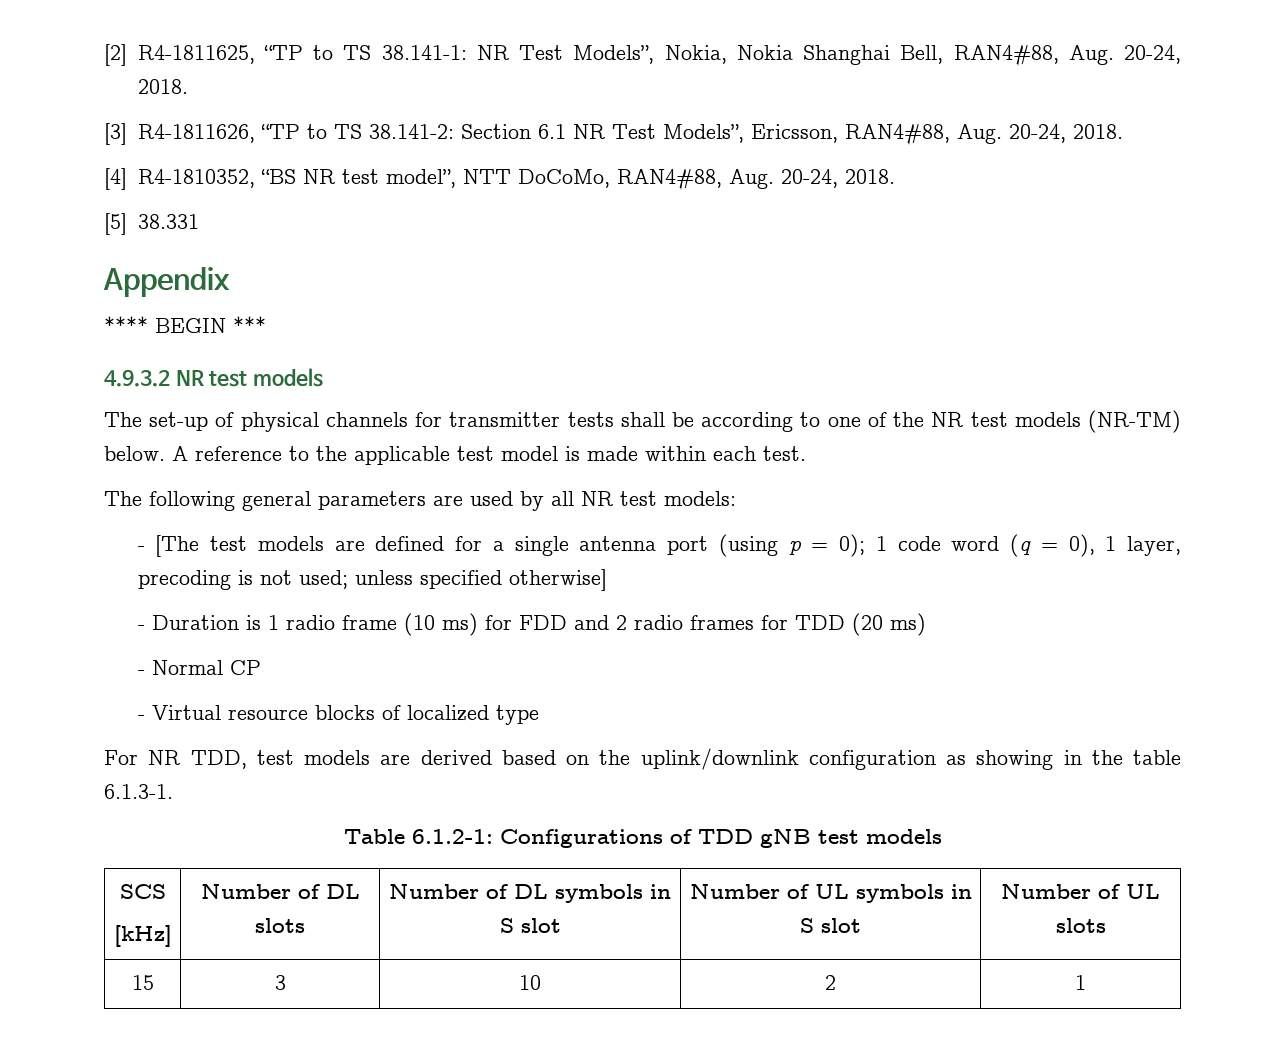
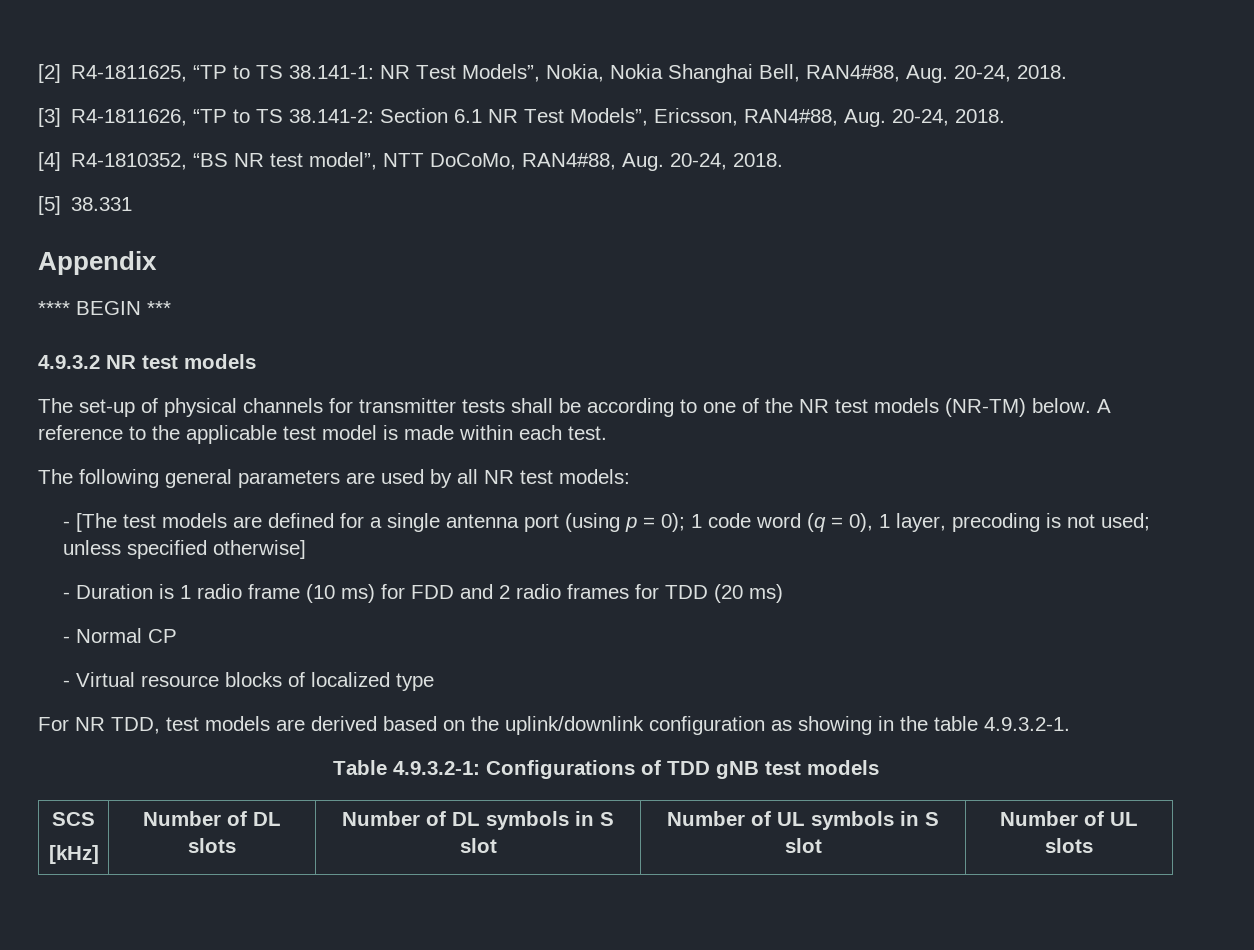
[104,784,173,799] 6.1.3-1. -> [984,717,1070,731] 4.9.3.2-1.
[411,829,493,844] 6.1.2-1: -> [392,761,480,775] 4.9.3.2-1:
[131,975,154,990] [274,975,286,990] [519,975,541,990] [825,975,836,990] [1075,975,1086,990] // 15 | 3 | 10 | 2 | 1 -> (1093, 845) none

